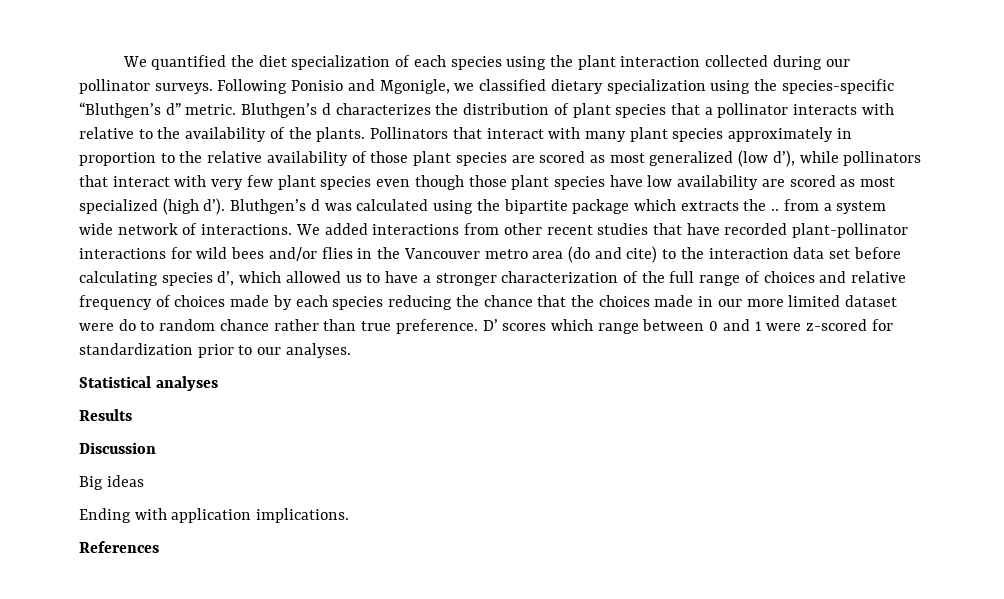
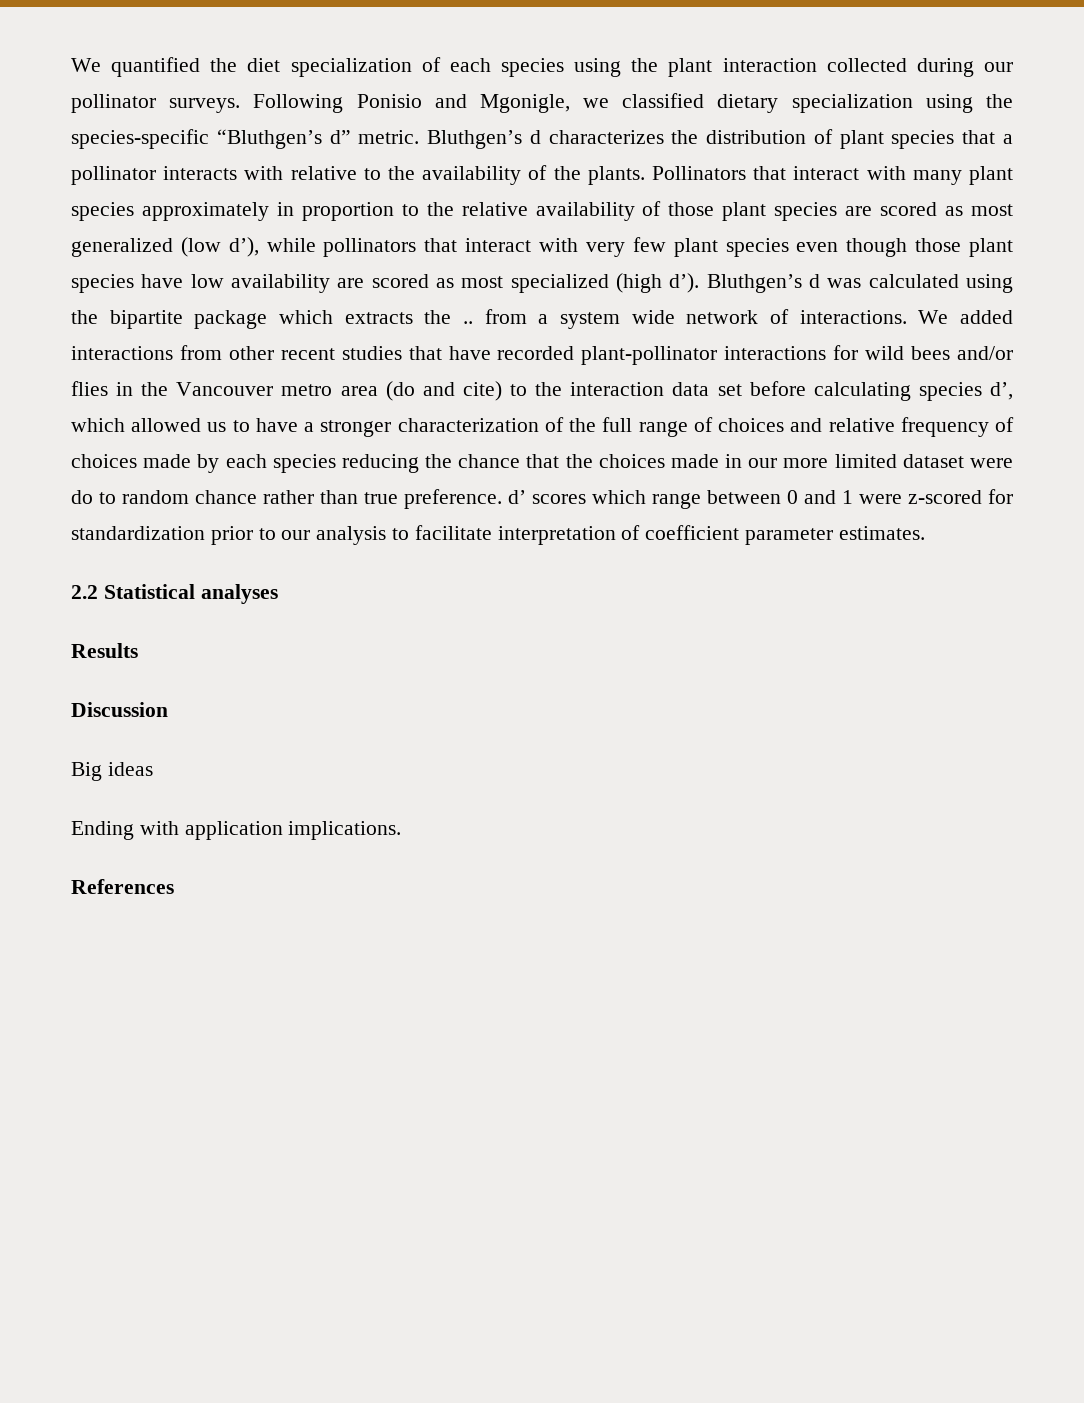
[482,319,498,331] D’ -> [508,490,526,504] d’
[285,343,351,358] analyses. // -> [316,525,925,545] [71,585,98,599] analysis to facilitate interpretation of coefficient parameter estimates. // 2.2

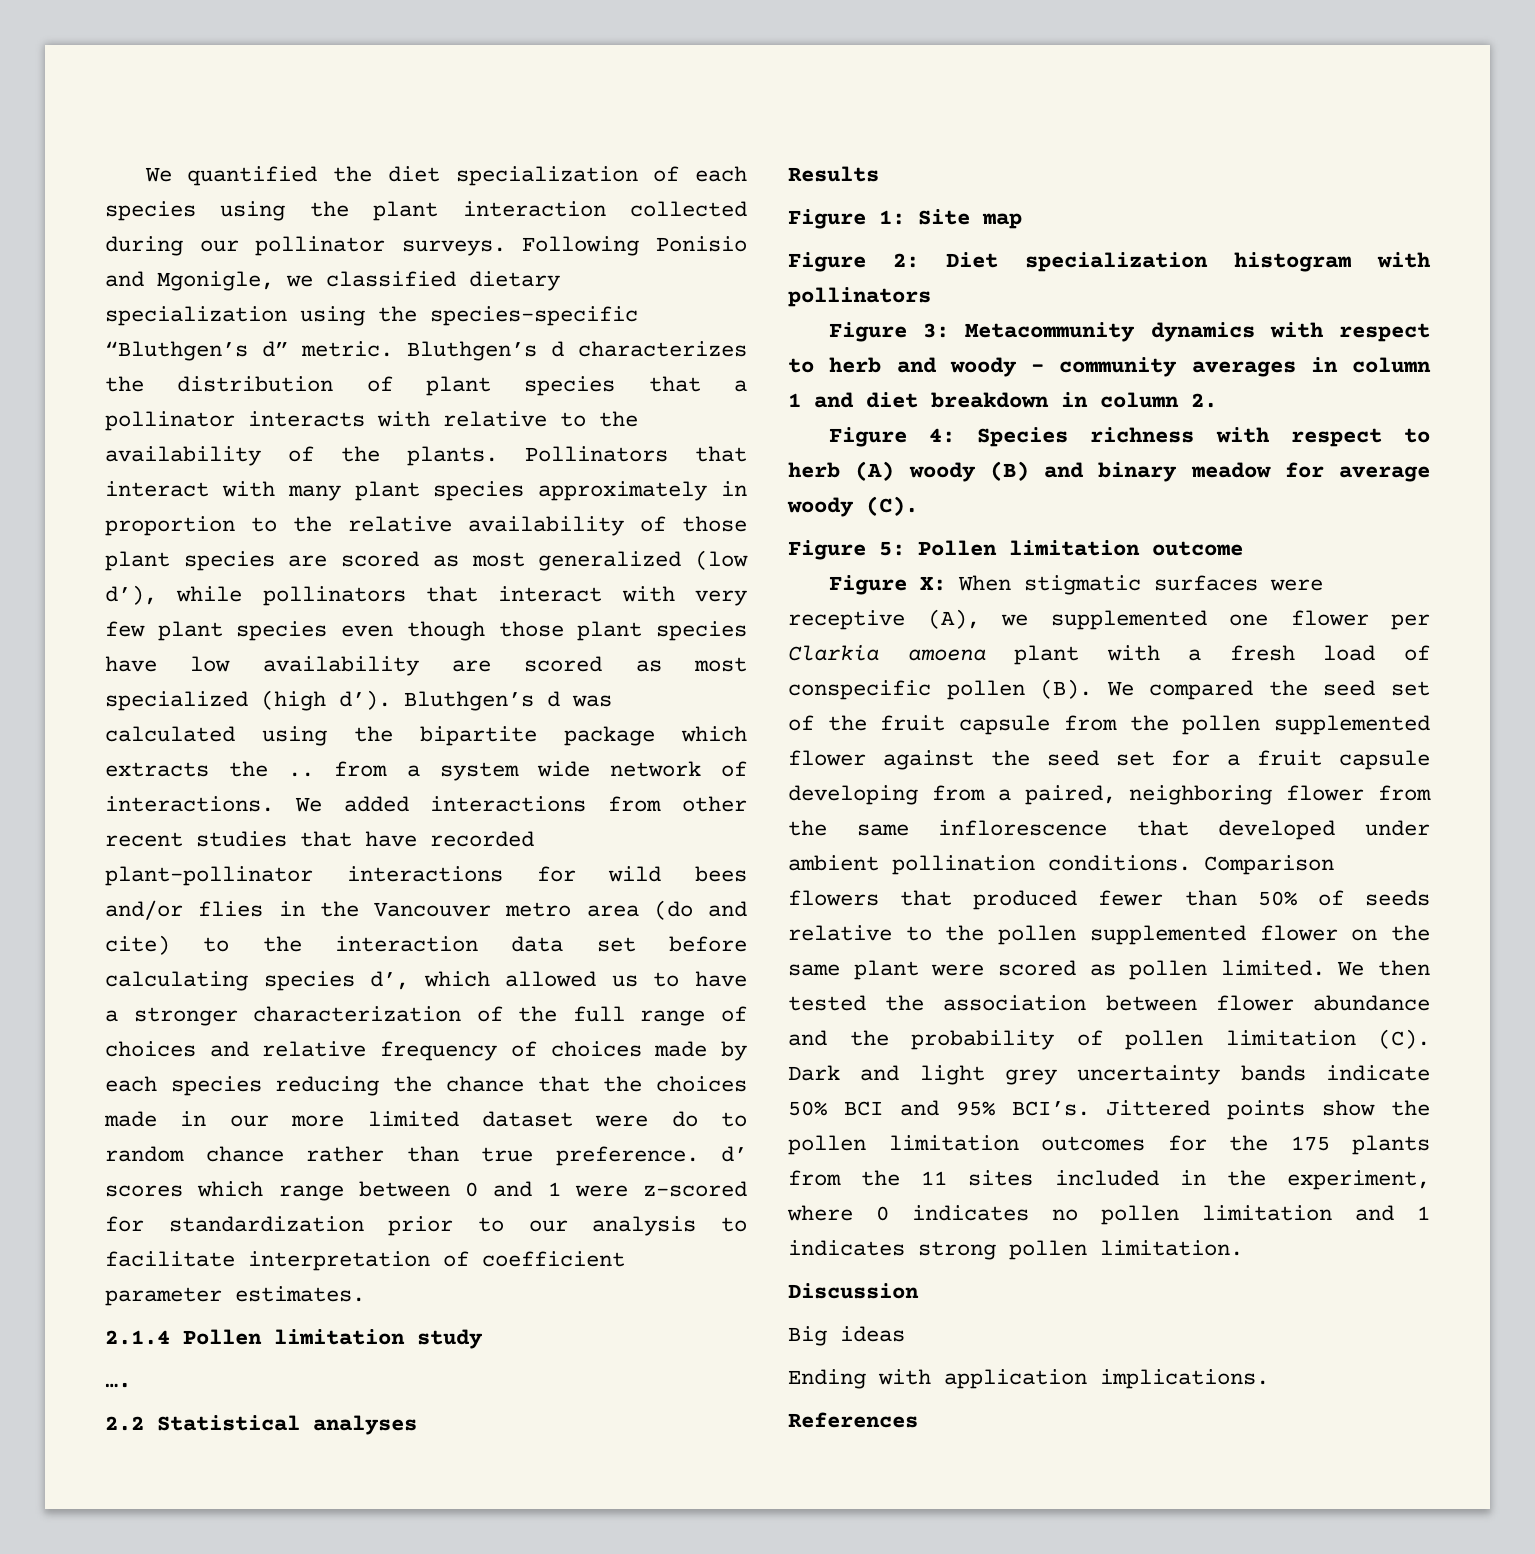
(925, 533) none -> [105,1329,483,1349] [105,1382,131,1388] // 2.1.4 Pollen limitation study // ….
(138, 650) none -> [788,209,1022,229] [788,252,1431,272] [788,287,931,307] [828,322,1430,342] [788,357,1431,377] [788,392,1217,408] [828,427,1430,447] [788,461,1430,482] [787,496,918,517] [788,540,1243,560] [828,575,1323,595] [788,609,1430,630] [788,645,1430,665] [788,679,1430,700] [788,715,1430,735] [788,750,1430,770] [788,785,1431,805] [788,820,1430,840] [788,855,1334,875] [788,890,1430,910] [788,925,1430,945] [788,960,1430,980] [788,995,1430,1011] [788,1029,1430,1050] [788,1065,1430,1085] [788,1100,1430,1120] [788,1135,1430,1155] [788,1170,1430,1190] [787,1205,1430,1225] [788,1240,1243,1260] // Figure 1: Site map // Figure 2: Diet specialization histogram with pollinators // Figure 3: Metacommunity dynamics with respect to herb and woody – community averages in column 1 and diet breakdown in column 2. // Figure 4: Species richness with respect to herb (A) woody (B) and binary meadow for average woody (C). // Figure 5: Pollen limitation outcome // Figure X: When stigmatic surfaces were receptive (A), we supplemented one flower per Clarkia amoena plant with a fresh load of conspecific pollen (B). We compared the seed set of the fruit capsule from the pollen supplemented flower against the seed set for a fruit capsule developing from a paired, neighboring flower from the same inflorescence that developed under ambient pollination conditions. Comparison flowers that produced fewer than 50% of seeds relative to the pollen supplemented flower on the same plant were scored as pollen limited. We then tested the association between flower abundance and the probability of pollen limitation (C). Dark and light grey uncertainty bands indicate 50% BCI and 95% BCI’s. Jittered points show the pollen limitation outcomes for the 175 plants from the 11 sites included in the experiment, where 0 indicates no pollen limitation and 1 indicates strong pollen limitation.

